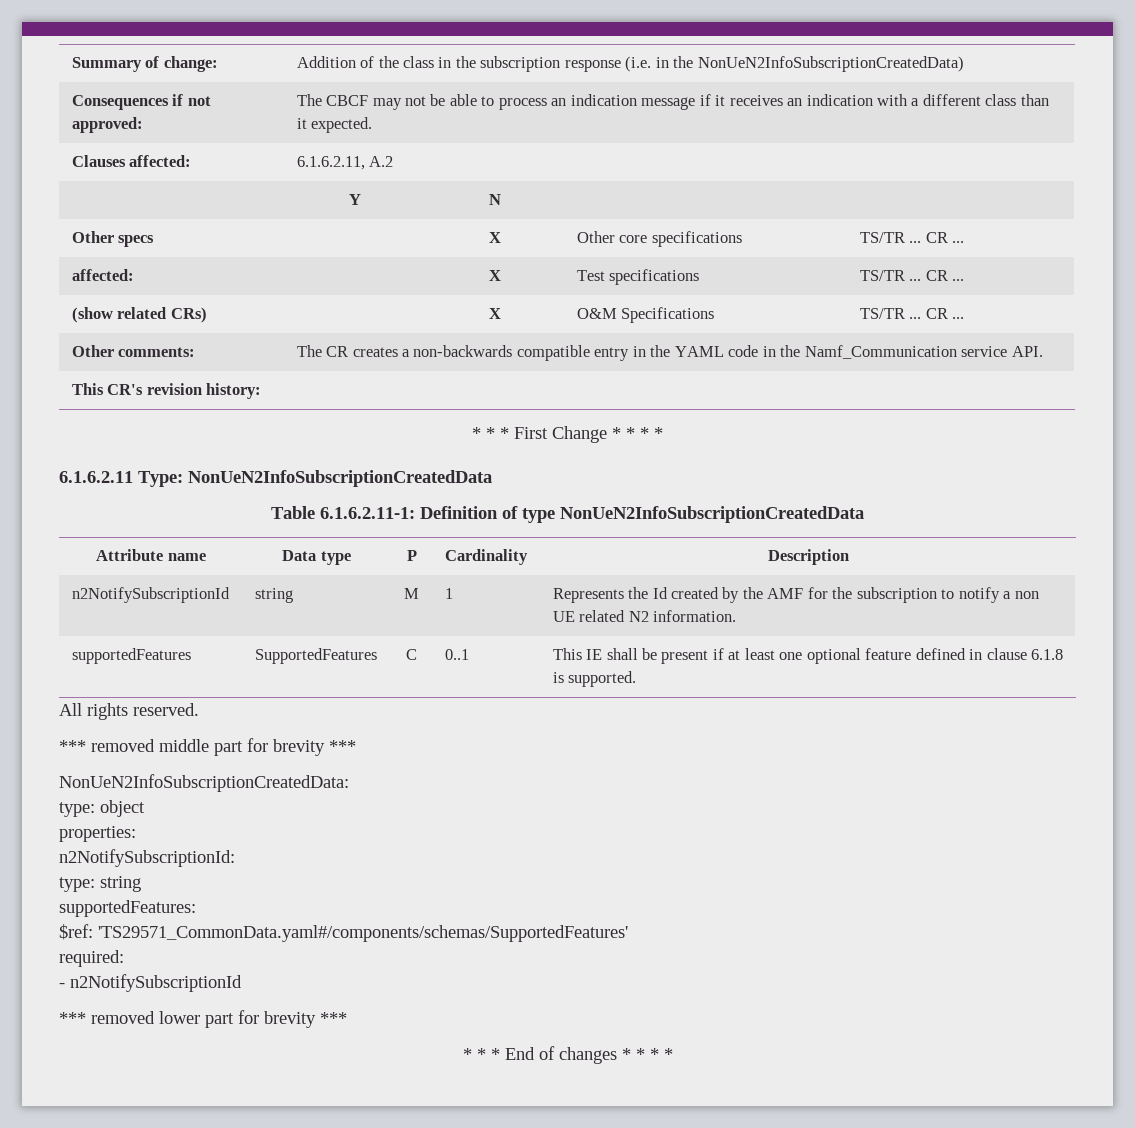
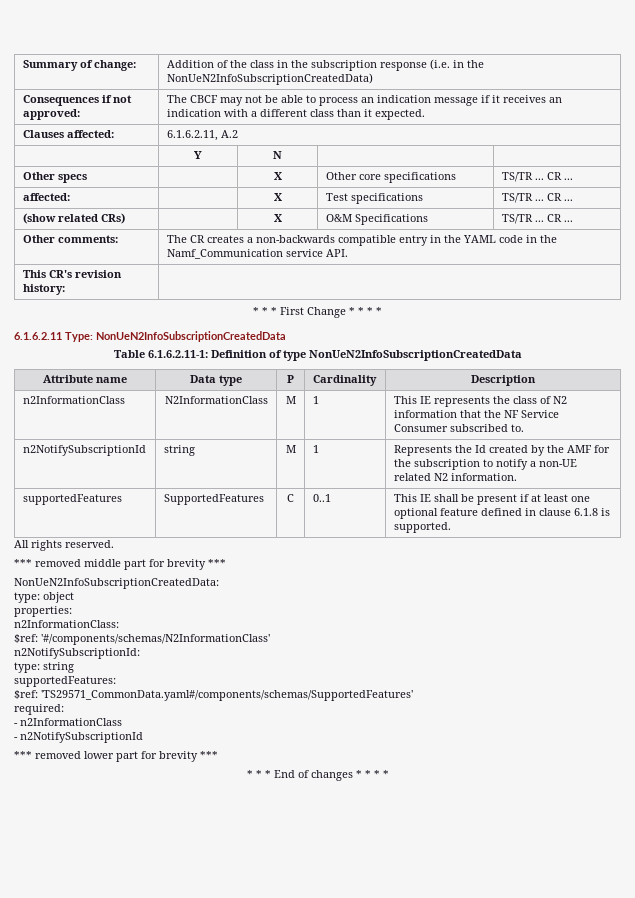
(849, 557) none -> [22,396,125,404] [164,396,268,404] [285,396,296,404] [312,396,319,404] [393,396,567,407] [393,410,559,418] [393,424,524,432] // n2InformationClass | N2InformationClass | M | 1 | This IE represents the class of N2 information that the NF Service Consumer subscribed to.
[1014,591,1039,599] [552,611,575,622] non UE -> [538,459,577,467] non-UE
(136, 834) none -> [14,620,119,628] [14,634,270,645] // n2InformationClass: // $ref: '#/components/schemas/N2InformationClass'
(124, 958) none -> [14,718,122,726] // - n2InformationClass

